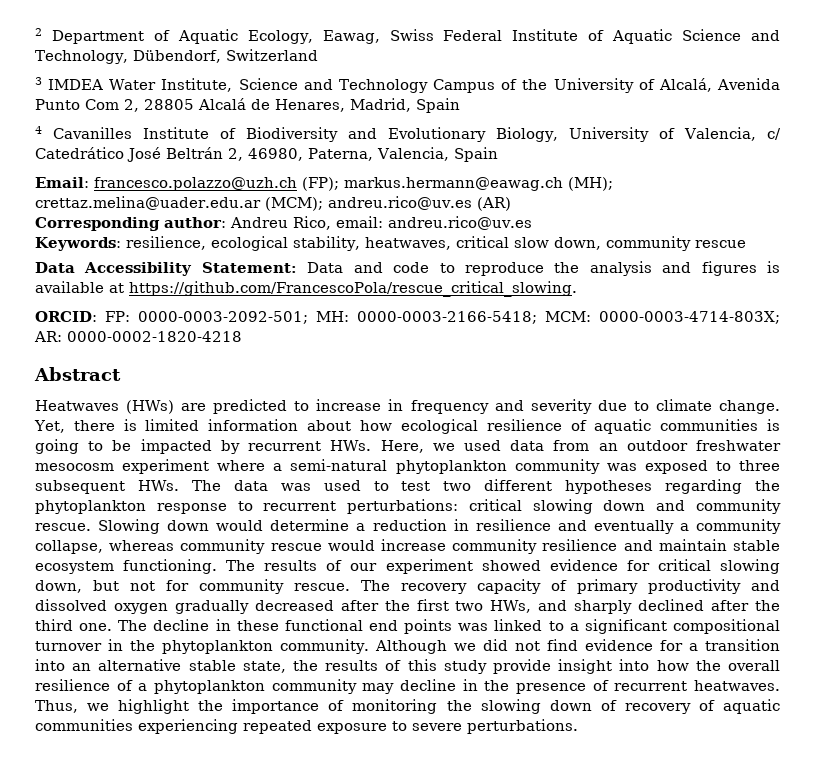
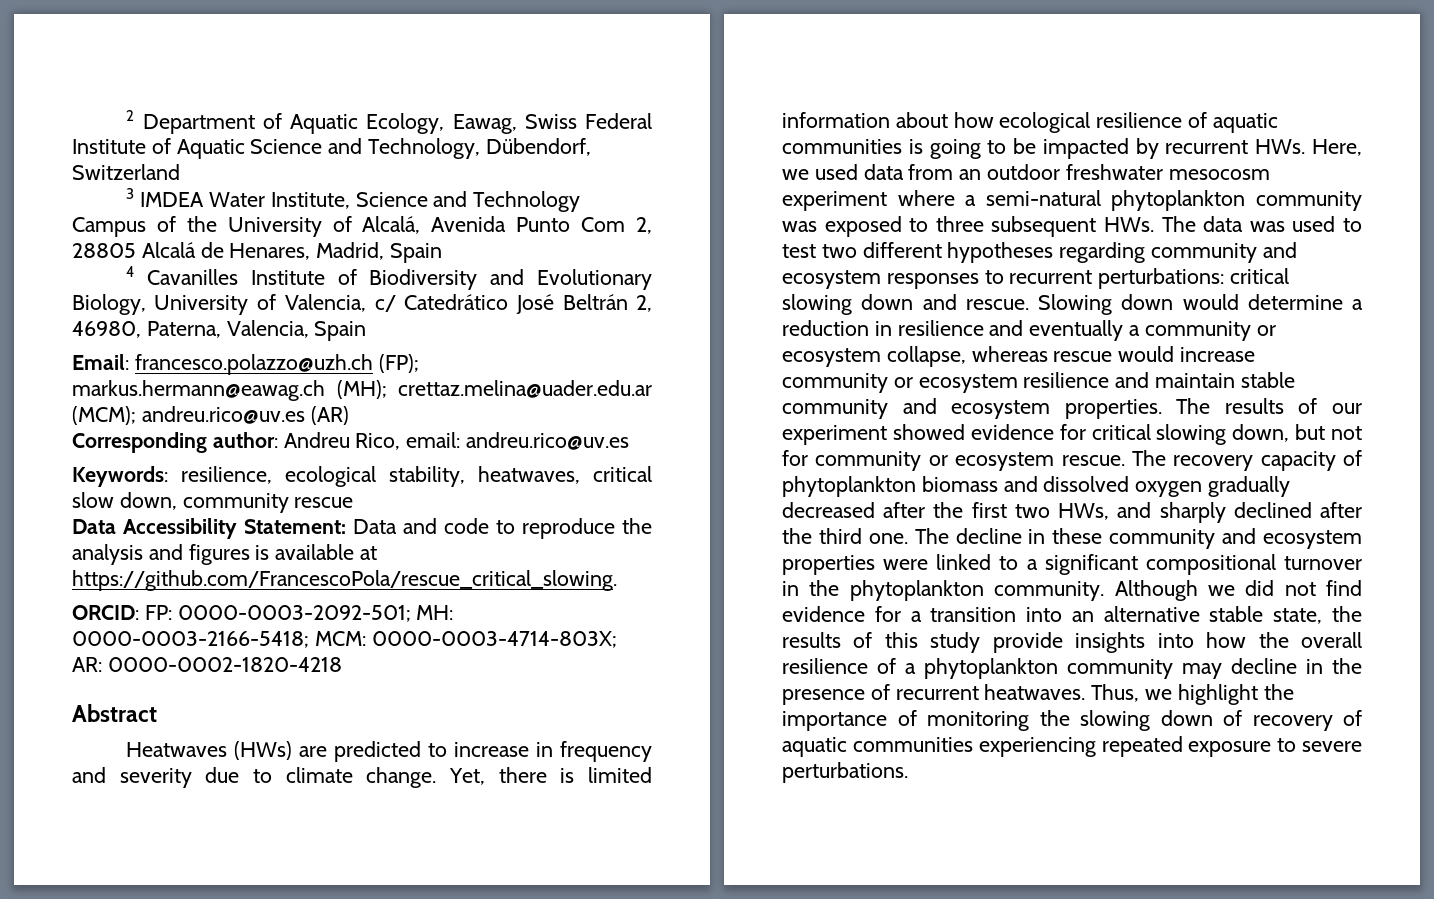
[754,480,780,491] [35,500,227,514] the phytoplankton response -> [1151,242,1297,263] [782,270,979,289] community and ecosystem responses
[696,499,782,514] community -> (957, 302) none
(782, 526) none -> [1256,325,1276,336] [782,348,881,367] or ecosystem
[180,539,266,554] community -> (1048, 354) none
(538, 546) none -> [893,374,1018,393] or ecosystem
[35,559,218,574] ecosystem functioning. -> [782,398,1162,419] community and ecosystem properties.
(284, 586) none -> [928,452,1055,471] or ecosystem
[577,579,741,594] primary productivity -> [782,476,998,497] phytoplankton biomass
[284,619,489,634] functional end points was -> [1109,528,1362,549] [782,555,929,575] community and ecosystem properties were
[558,659,613,674] insight -> [1075,632,1146,653] insights

